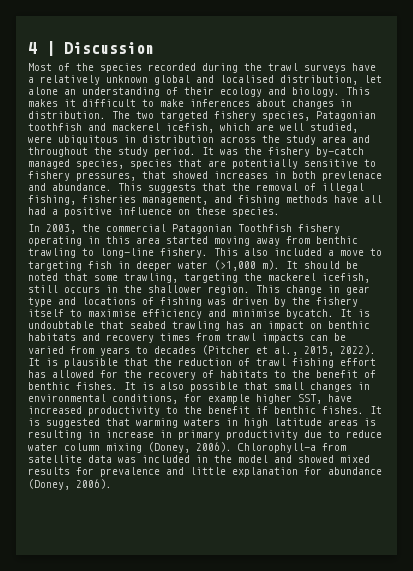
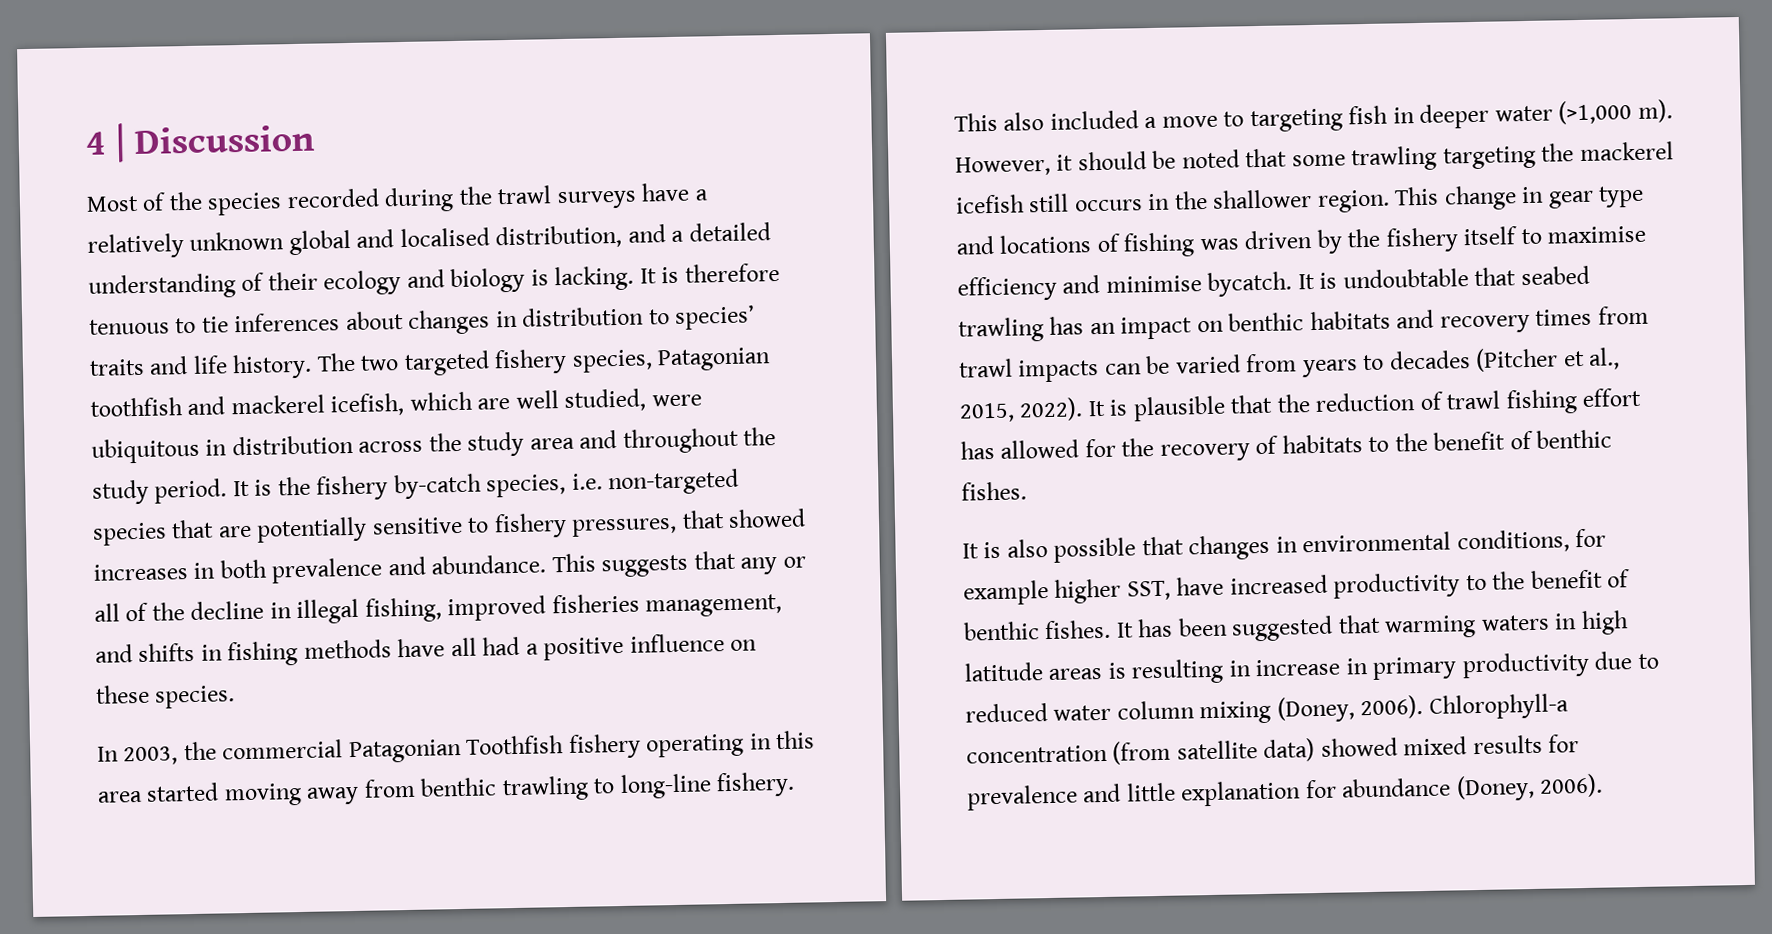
[364,75,382,83] [28,87,76,95] let alone an -> [627,222,771,243] and a detailed
[292,87,370,97] [28,99,352,109] [28,111,106,119] biology. This makes it difficult to make inferences about changes in distribution. -> [450,262,780,294] [89,304,756,335] [89,353,313,380] biology is lacking. It is therefore tenuous to tie inferences about changes in distribution to species’ traits and life history.
[220,149,238,155] was -> [254,479,273,496] is
[28,159,124,169] managed species, -> [486,468,740,498] species, i.e. non-targeted
[322,171,382,181] prevlenace -> [271,557,384,584] prevalence
[232,183,316,191] the removal of -> [740,556,806,575] [94,600,292,622] any or all of the decline in
(76, 200) none -> [447,595,547,622] improved
(232, 199) none -> [138,642,223,662] shifts in
[286,261,298,269] It -> [955,154,1074,177] However, it
[124,273,178,283] trawling, -> [1351,145,1438,172] trawling
[322,273,370,283] icefish, -> [955,194,1025,214] icefish
(118, 386) none -> (1027, 491) //
[274,382,304,390] small -> (1184, 546) none
[256,406,382,414] [28,418,40,426] if benthic fishes. It is -> [1607,569,1631,588] [963,617,1228,641] of benthic fishes. It has been
[346,430,382,438] reduce -> [965,703,1048,723] reduced
[322,443,346,451] [28,455,292,463] from satellite data was included in the model and -> [966,738,1316,765] concentration (from satellite data)

